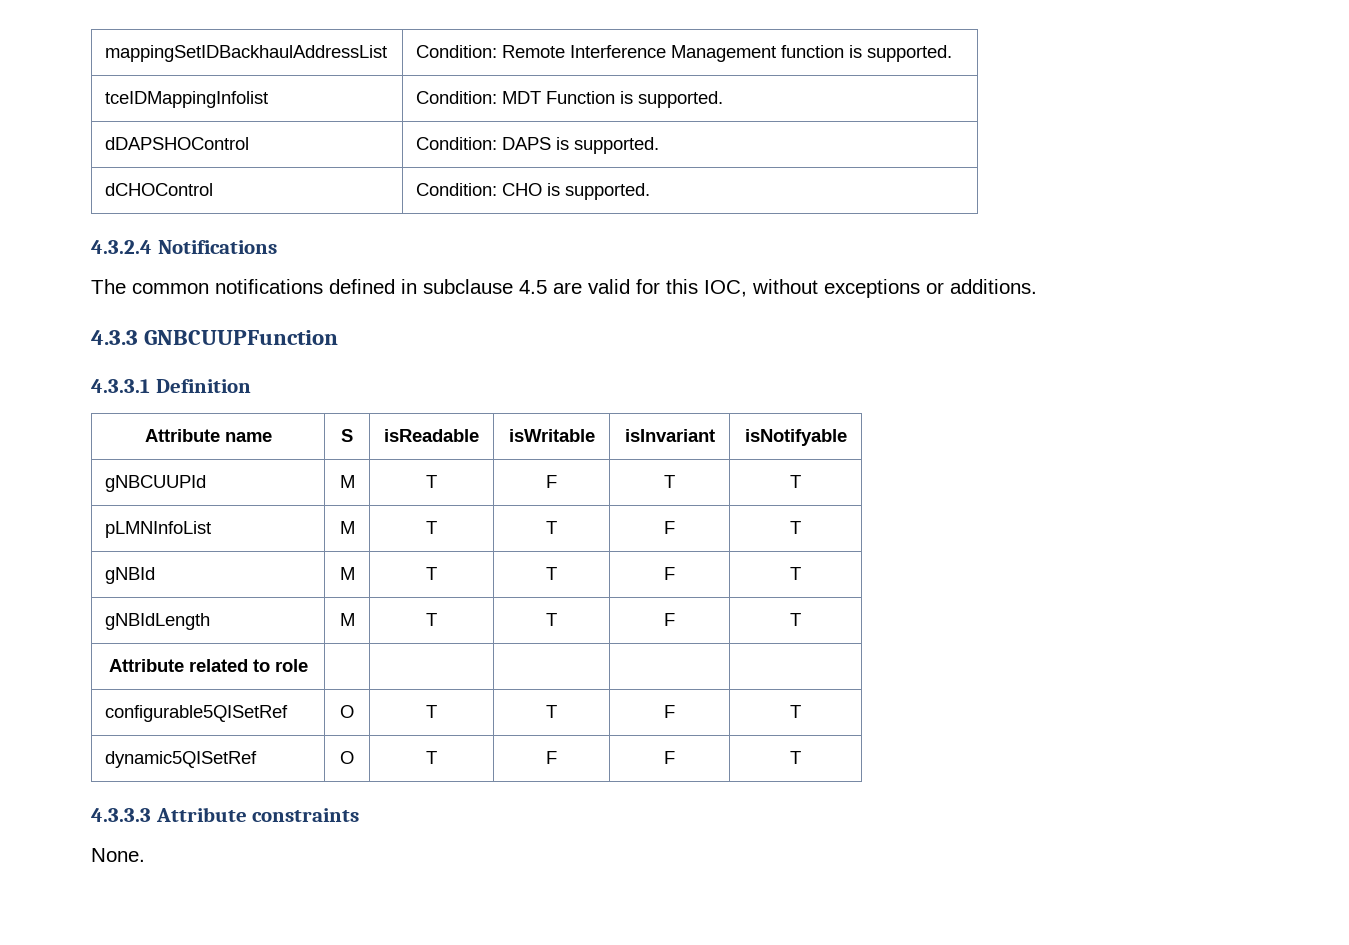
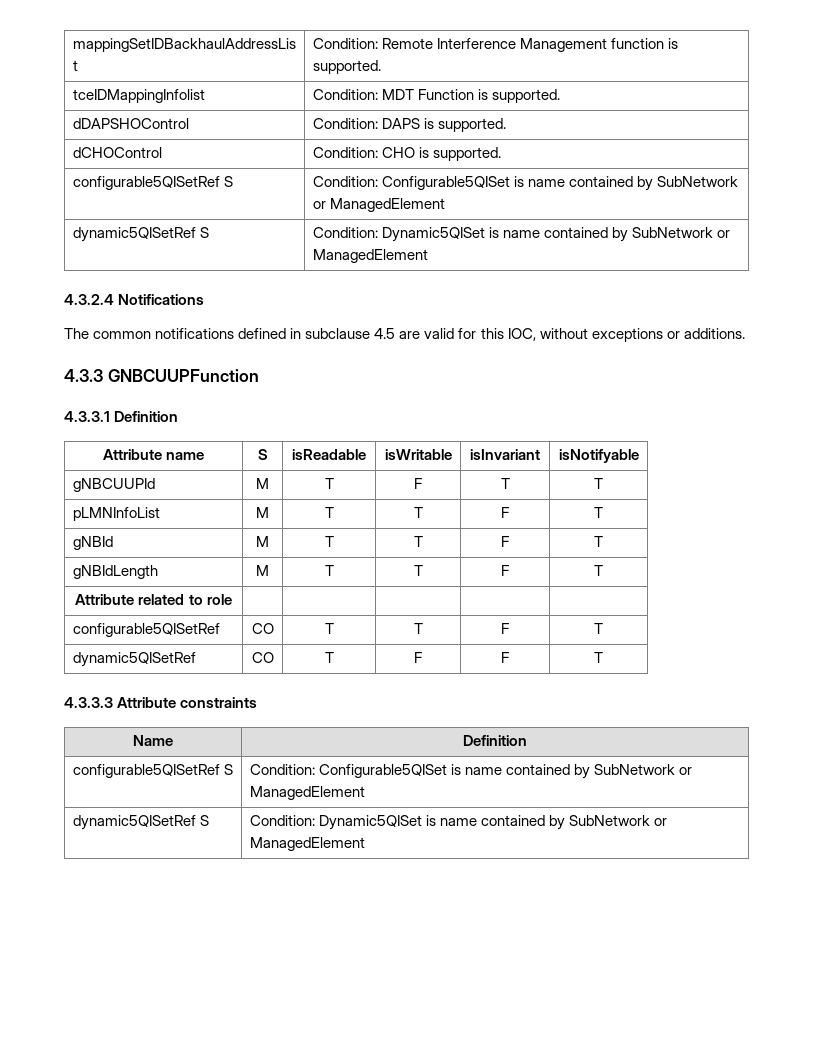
(651, 191) none -> [72,176,233,190] [312,176,739,191] [312,198,445,212] [72,227,209,242] [312,227,731,242] [312,249,428,263] // configurable5QISetRef S | Condition: Configurable5QISet is name contained by SubNetwork or ManagedElement // dynamic5QISetRef S | Condition: Dynamic5QISet is name contained by SubNetwork or ManagedElement
[340,705,354,718] O -> [251,623,274,634] CO
[340,751,354,764] O -> [251,652,274,663] CO
[91,848,145,862] // None. -> [133,735,173,746] [463,735,527,746] [72,764,233,778] [249,764,693,779] [249,786,365,800] [72,815,209,830] [249,815,668,830] [249,837,365,851] // Name | Definition // configurable5QISetRef S | Condition: Configurable5QISet is name contained by SubNetwork or ManagedElement // dynamic5QISetRef S | Condition: Dynamic5QISet is name contained by SubNetwork or ManagedElement

